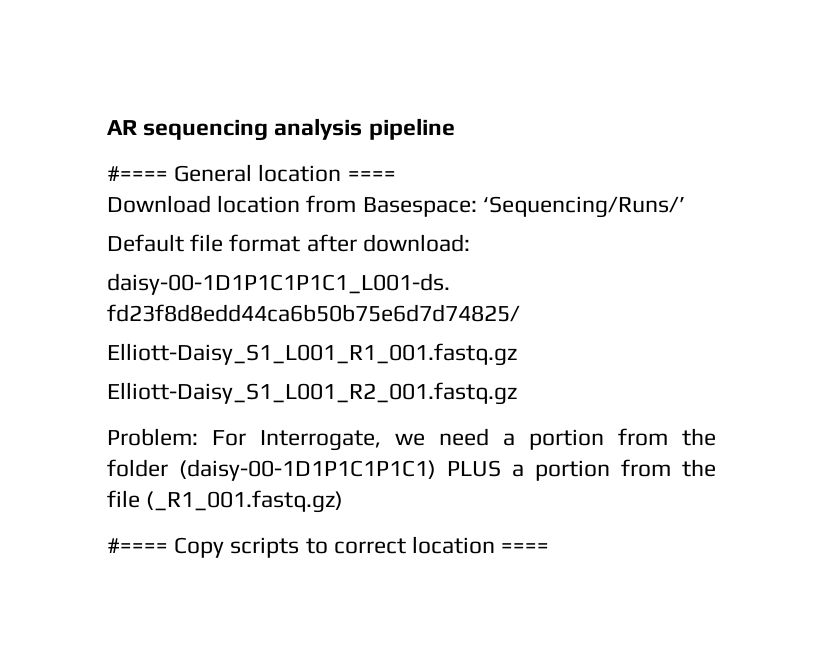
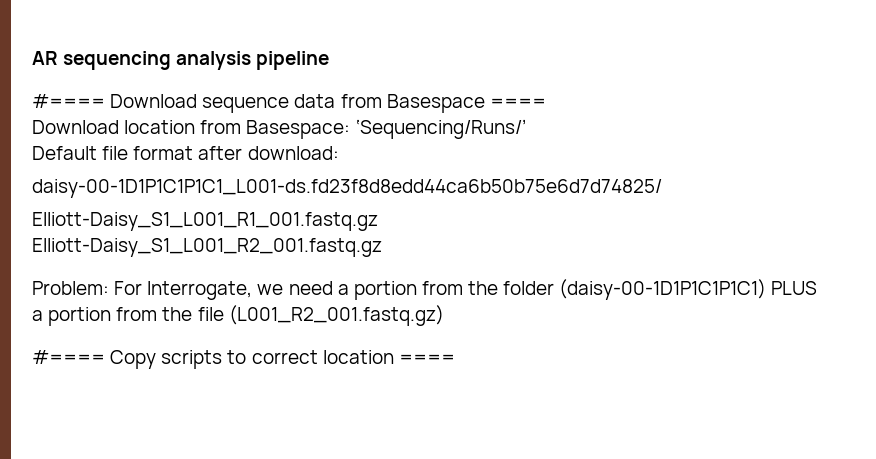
[174,164,342,182] General location -> [110,94,485,113] Download sequence data from Basespace
[146,490,344,513] (_R1_001.fastq.gz) -> [228,305,444,326] (L001_R2_001.fastq.gz)

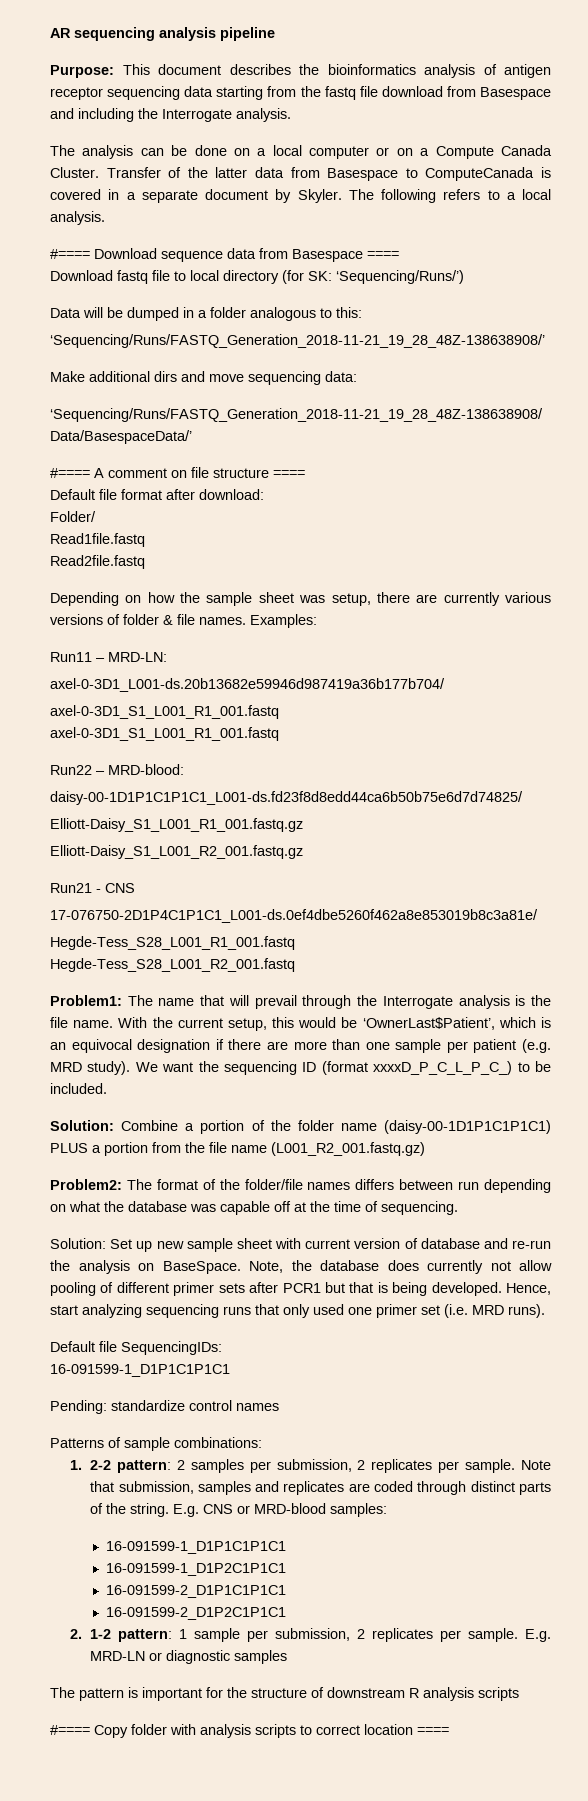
(330, 60) none -> [50,64,551,78] [50,86,552,100] [50,108,291,122] [50,145,552,159] [50,167,551,181] [50,189,551,203] [50,211,105,225] // Purpose: This document describes the bioinformatics analysis of antigen receptor sequencing data starting from the fastq file download from Basespace and including the Interrogate analysis. // The analysis can be done on a local computer or on a Compute Canada Cluster. Transfer of the latter data from Basespace to ComputeCanada is covered in a separate document by Skyler. The following refers to a local analysis.
[124,119,526,139] location from Basespace: ‘Sequencing/Runs/’ -> [117,270,464,284] [50,307,362,321] [50,334,545,348] [50,371,357,385] [50,408,543,422] [50,430,192,444] [50,467,305,478] fastq file to local directory (for SK: ‘Sequencing/Runs/’) // Data will be dumped in a folder analogous to this: // ‘Sequencing/Runs/FASTQ_Generation_2018-11-21_19_28_48Z-138638908/’ // Make additional dirs and move sequencing data: // ‘Sequencing/Runs/FASTQ_Generation_2018-11-21_19_28_48Z-138638908/ Data/BasespaceData/’ // #==== A comment on file structure ====
[32,179,662,198] [32,212,378,231] [32,238,382,257] [32,281,463,300] daisy-00-1D1P1C1P1C1_L001-ds.fd23f8d8edd44ca6b50b75e6d7d74825/ // Elliott-Daisy_S1_L001_R1_001.fastq.gz // Elliott-Daisy_S1_L001_R2_001.fastq.gz // Problem: For Interrogate, we need a portion from -> [50,511,96,522] [50,533,145,547] [50,555,145,569] [50,592,552,606] [50,614,317,628] [50,652,167,662] [50,678,445,692] [50,705,279,719] [50,727,279,741] [50,764,184,775] [50,791,523,805] [50,818,303,832] [50,845,303,859] [50,883,135,893] [50,909,538,923] [50,936,295,950] [50,958,295,972] [50,995,552,1009] [50,1017,551,1031] [50,1039,551,1053] [50,1061,551,1075] [50,1083,107,1094] [50,1120,265,1134] Folder/ // Read1file.fastq // Read2file.fastq // Depending on how the sample sheet was setup, there are currently various versions of folder & file names. Examples: // Run11 – MRD-LN: // axel-0-3D1_L001-ds.20b13682e59946d987419a36b177b704/ // axel-0-3D1_S1_L001_R1_001.fastq // axel-0-3D1_S1_L001_R1_001.fastq // Run22 – MRD-blood: // daisy-00-1D1P1C1P1C1_L001-ds.fd23f8d8edd44ca6b50b75e6d7d74825/ // Elliott-Daisy_S1_L001_R1_001.fastq.gz // Elliott-Daisy_S1_L001_R2_001.fastq.gz // Run21 - CNS // 17-076750-2D1P4C1P1C1_L001-ds.0ef4dbe5260f462a8e853019b8c3a81e/ // Hegde-Tess_S28_L001_R1_001.fastq // Hegde-Tess_S28_L001_R2_001.fastq // Problem1: The name that will prevail through the Interrogate analysis is the file name. With the current setup, this would be ‘OwnerLast$Patient’, which is an equivocal designation if there are more than one sample per patient (e.g. MRD study). We want the sequencing ID (format xxxxD_P_C_L_P_C_) to be included. // Solution: Combine a portion of
(555, 288) none -> [340,1123,377,1131] name
(224, 314) none -> [231,1145,267,1153] name
(444, 315) none -> [50,1179,551,1193] [50,1201,458,1215] [50,1238,551,1252] [50,1260,552,1274] [50,1282,552,1296] [50,1304,545,1318] [50,1341,222,1355] [50,1364,230,1377] [50,1400,279,1414] [50,1437,262,1451] [70,1459,551,1473] [90,1481,551,1495] [90,1503,388,1517] [106,1541,287,1554] [106,1563,287,1576] [106,1585,287,1598] [106,1607,287,1620] [70,1628,552,1642] [90,1650,288,1664] [50,1687,519,1701] // Problem2: The format of the folder/file names differs between run depending on what the database was capable off at the time of sequencing. // Solution: Set up new sample sheet with current version of database and re-run the analysis on BaseSpace. Note, the database does currently not allow pooling of different primer sets after PCR1 but that is being developed. Hence, start analyzing sequencing runs that only used one primer set (i.e. MRD runs). // Default file SequencingIDs: // 16-091599-1_D1P1C1P1C1 // Pending: standardize control names // Patterns of sample combinations: // 1. 2-2 pattern: 2 samples per submission, 2 replicates per sample. Note that submission, samples and replicates are coded through distinct parts of the string. E.g. CNS or MRD-blood samples: // 16-091599-1_D1P1C1P1C1 // 16-091599-1_D1P2C1P1C1 // 16-091599-2_D1P1C1P1C1 // 16-091599-2_D1P2C1P1C1 // 2. 1-2 pattern: 1 sample per submission, 2 replicates per sample. E.g. MRD-LN or diagnostic samples // The pattern is important for the structure of downstream R analysis scripts
(157, 359) none -> [131,1724,251,1738] folder with analysis

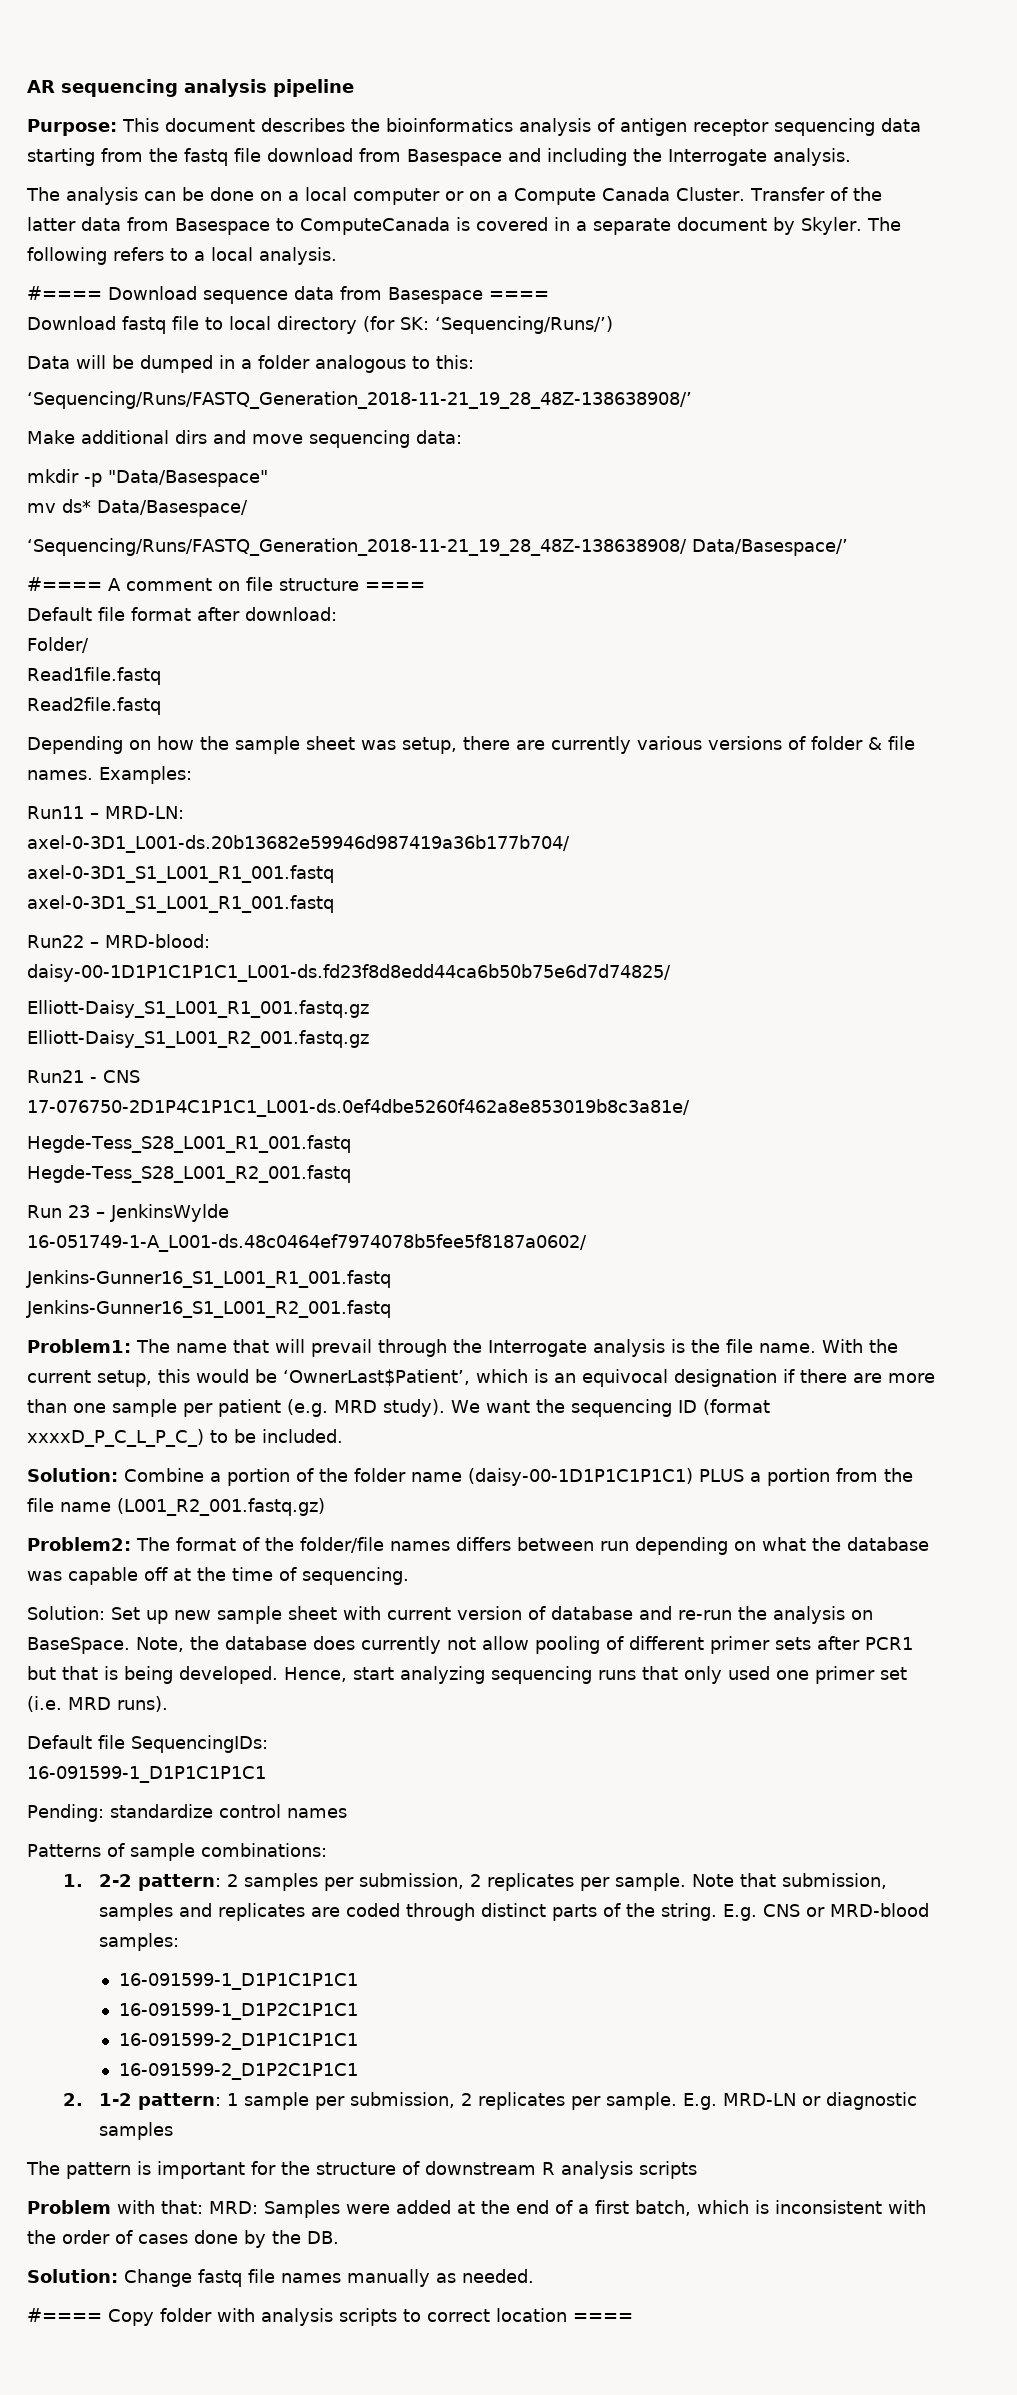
(357, 376) none -> [27,469,268,487] [27,499,248,517] // mkdir -p "Data/Basespace" // mv ds* Data/Basespace/
[50,430,192,444] Data/BasespaceData/’ -> [691,539,848,556] Data/Basespace/’
(295, 965) none -> [27,1204,229,1222] [27,1234,587,1252] [26,1270,391,1288] [26,1300,391,1318] // Run 23 – JenkinsWylde // 16-051749-1-A_L001-ds.48c0464ef7974078b5fee5f8187a0602/ // Jenkins-Gunner16_S1_L001_R1_001.fastq // Jenkins-Gunner16_S1_L001_R2_001.fastq
(519, 1694) none -> [27,2200,926,2218] [27,2230,339,2248] [27,2269,534,2287] // Problem with that: MRD: Samples were added at the end of a first batch, which is inconsistent with the order of cases done by the DB. // Solution: Change fastq file names manually as needed.

